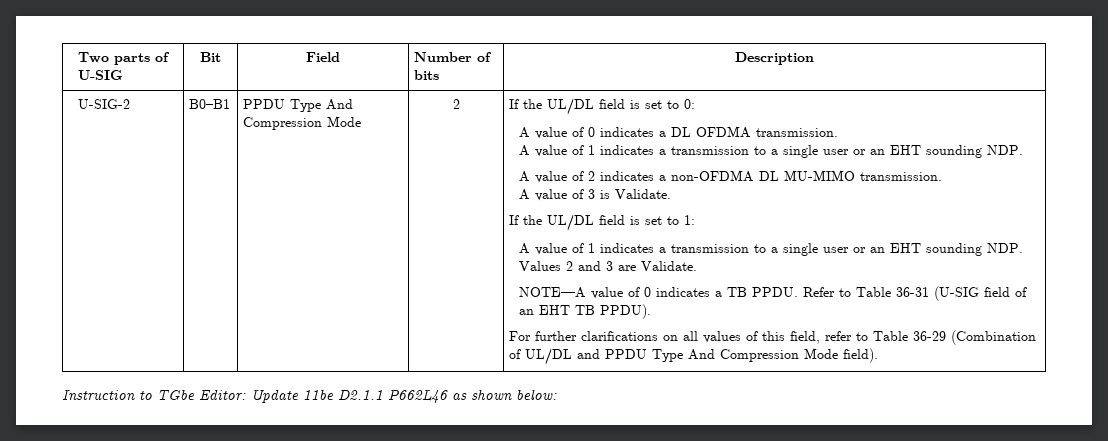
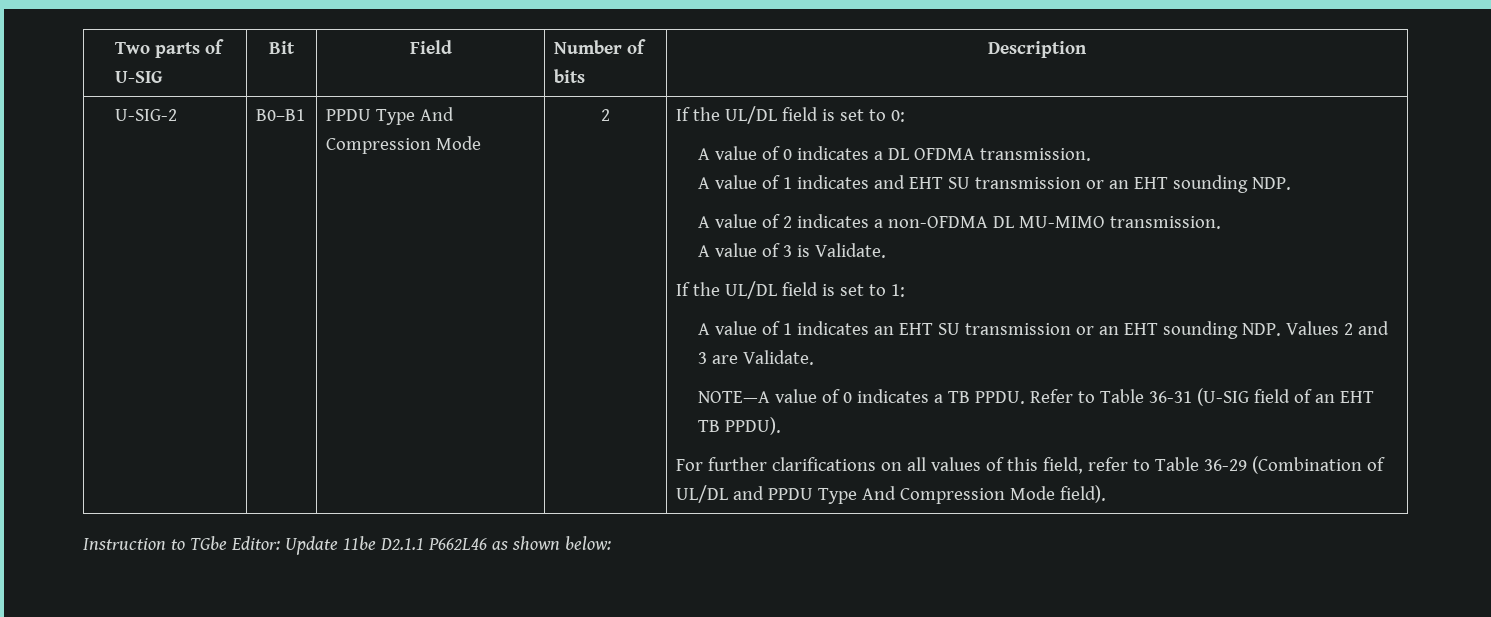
[659,145,850,158] a transmission to a single user -> [873,175,1081,189] and EHT SU transmission
[659,243,850,256] a transmission to a single user -> [873,323,1071,335] an EHT SU transmission

